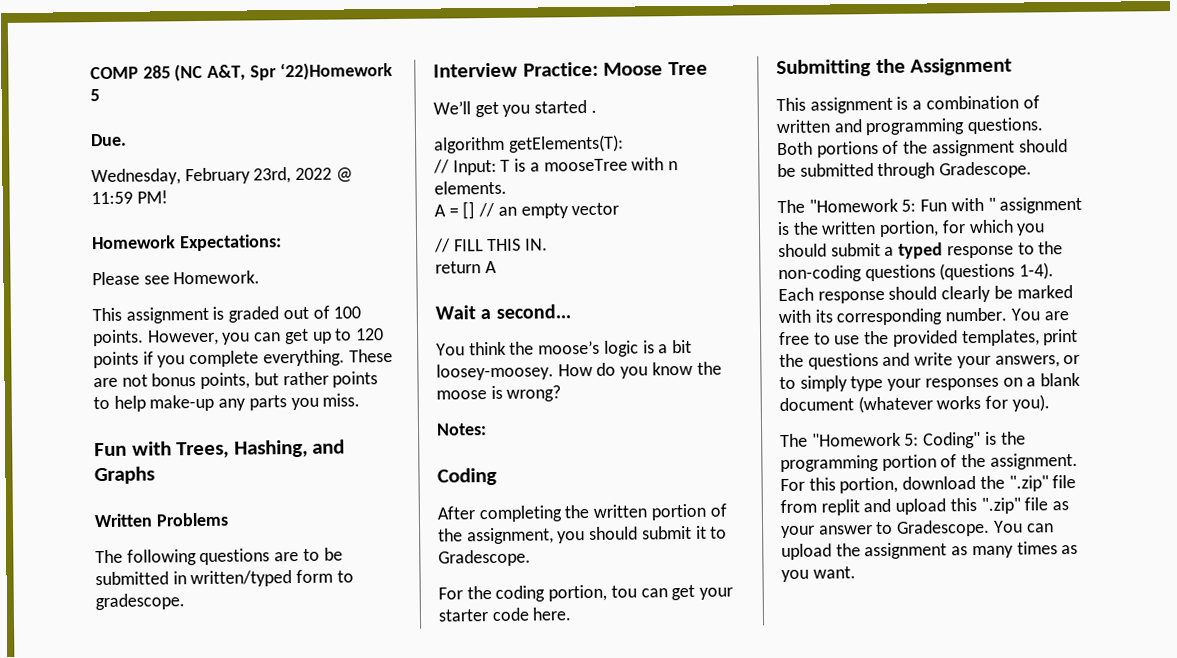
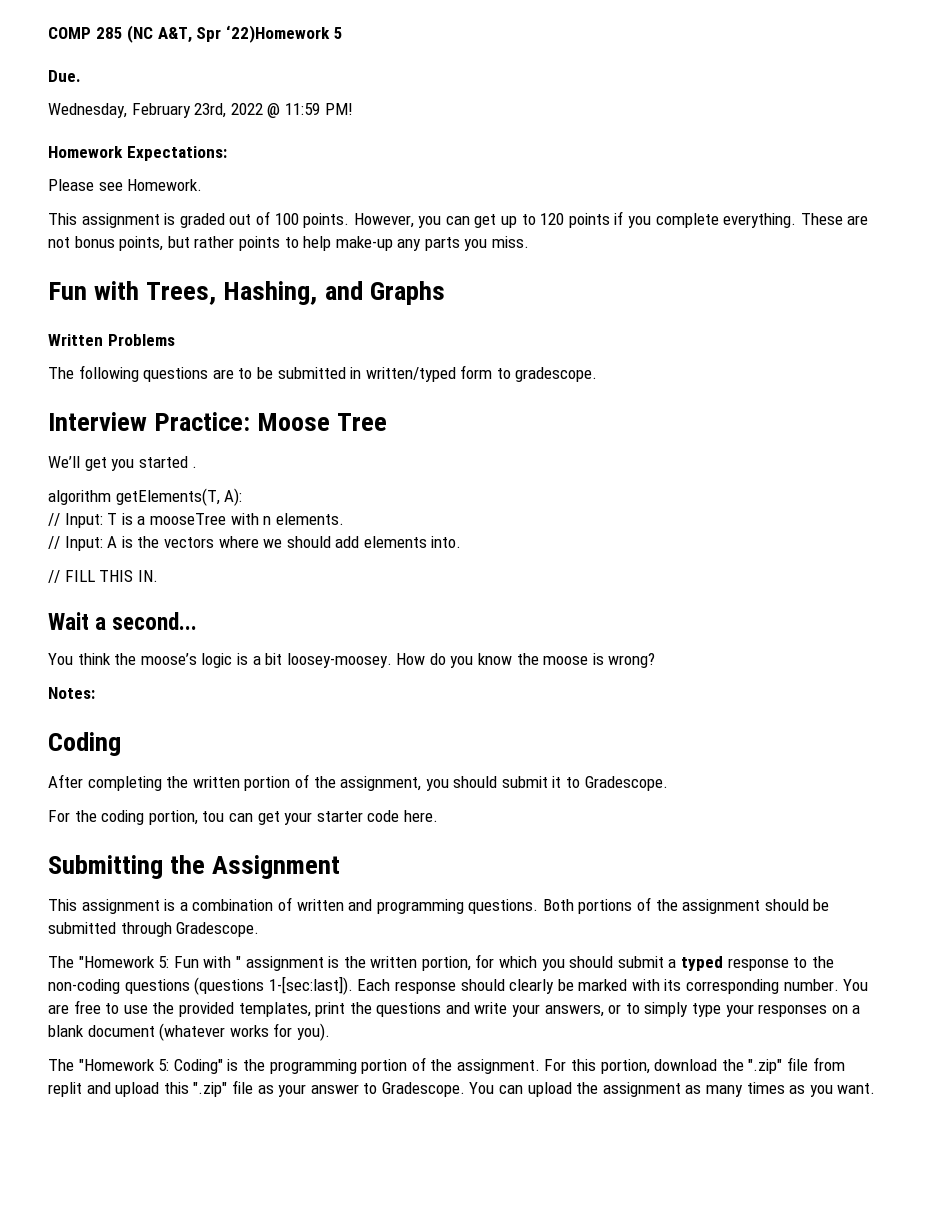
[508,134,624,153] getElements(T): -> [115,488,243,506] getElements(T, A):
[434,201,620,220] A = [] // an empty vector -> [48,536,462,551] // Input: A is the vectors where we should add elements into.
[435,260,497,274] // return A -> (158, 576) none
[1019,262,1055,280] 1-4). -> [268,976,353,995] 1-[sec:last]).

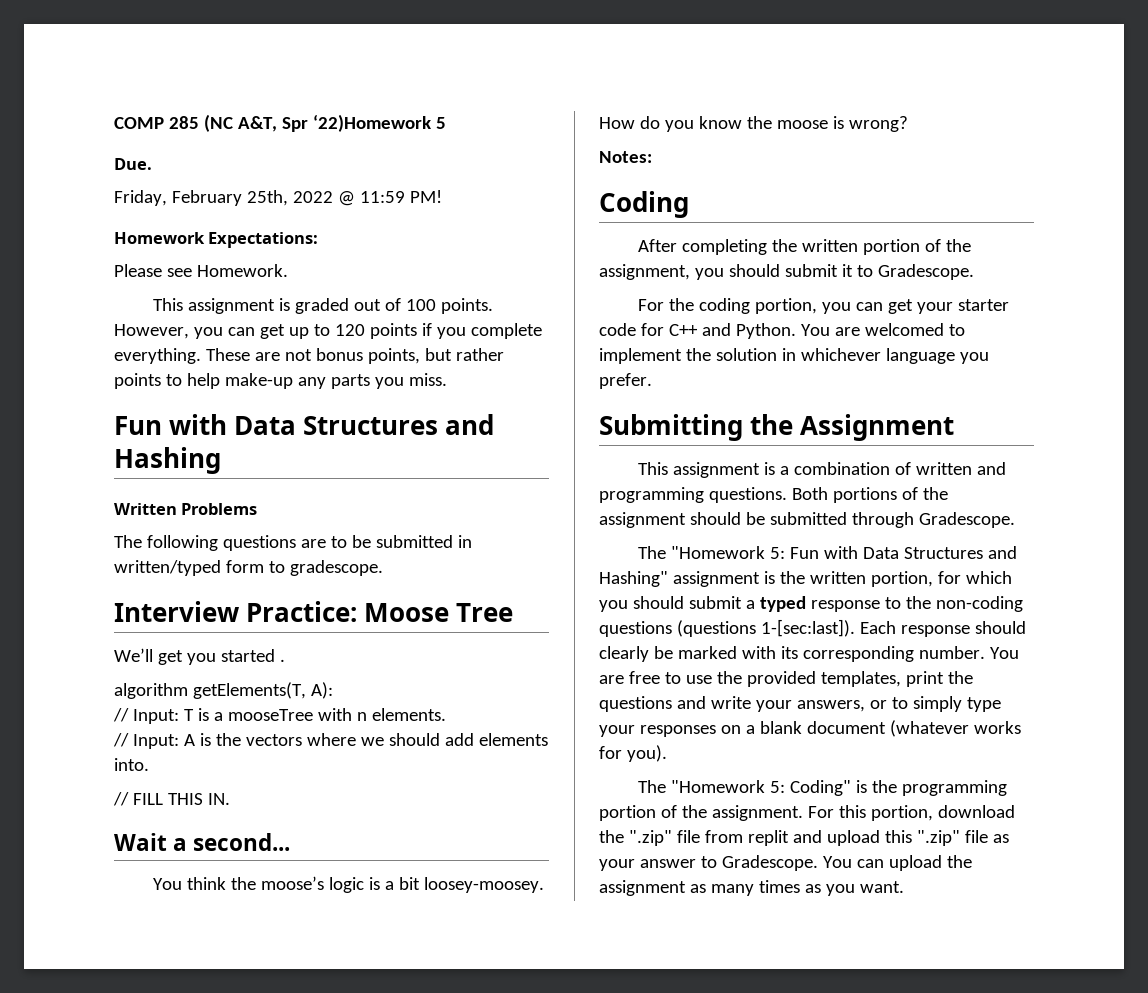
[48,103,227,118] Wednesday, February 23rd, -> [114,190,288,206] Friday, February 25th,
[146,281,445,305] Trees, Hashing, and Graphs -> [234,414,495,435] [114,447,221,474] Data Structures and Hashing
[202,811,225,822] tou -> [822,302,852,314] you
[403,810,438,822] here. -> [640,323,965,339] [599,348,989,364] [599,373,652,389] for C++ and Python. You are welcomed to implement the solution in whichever language you prefer.
[235,956,241,968] " -> [863,546,1018,559] [599,571,668,587] Data Structures and Hashing"

